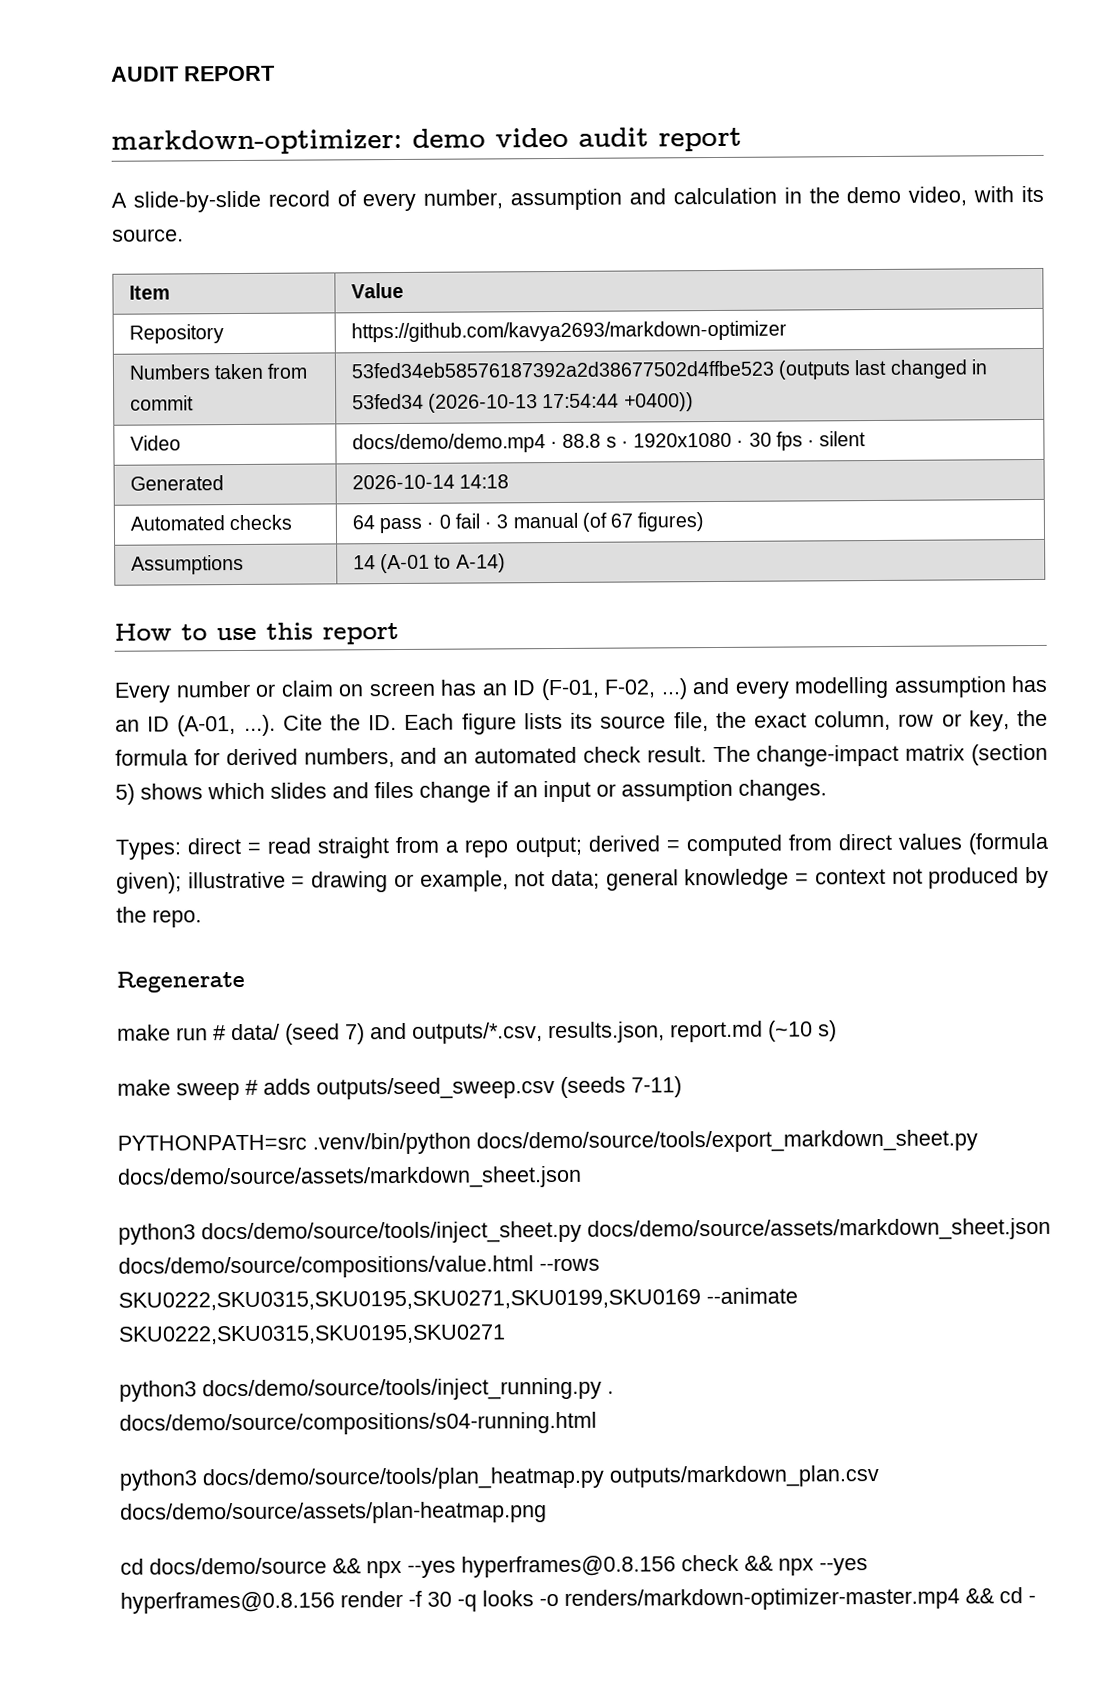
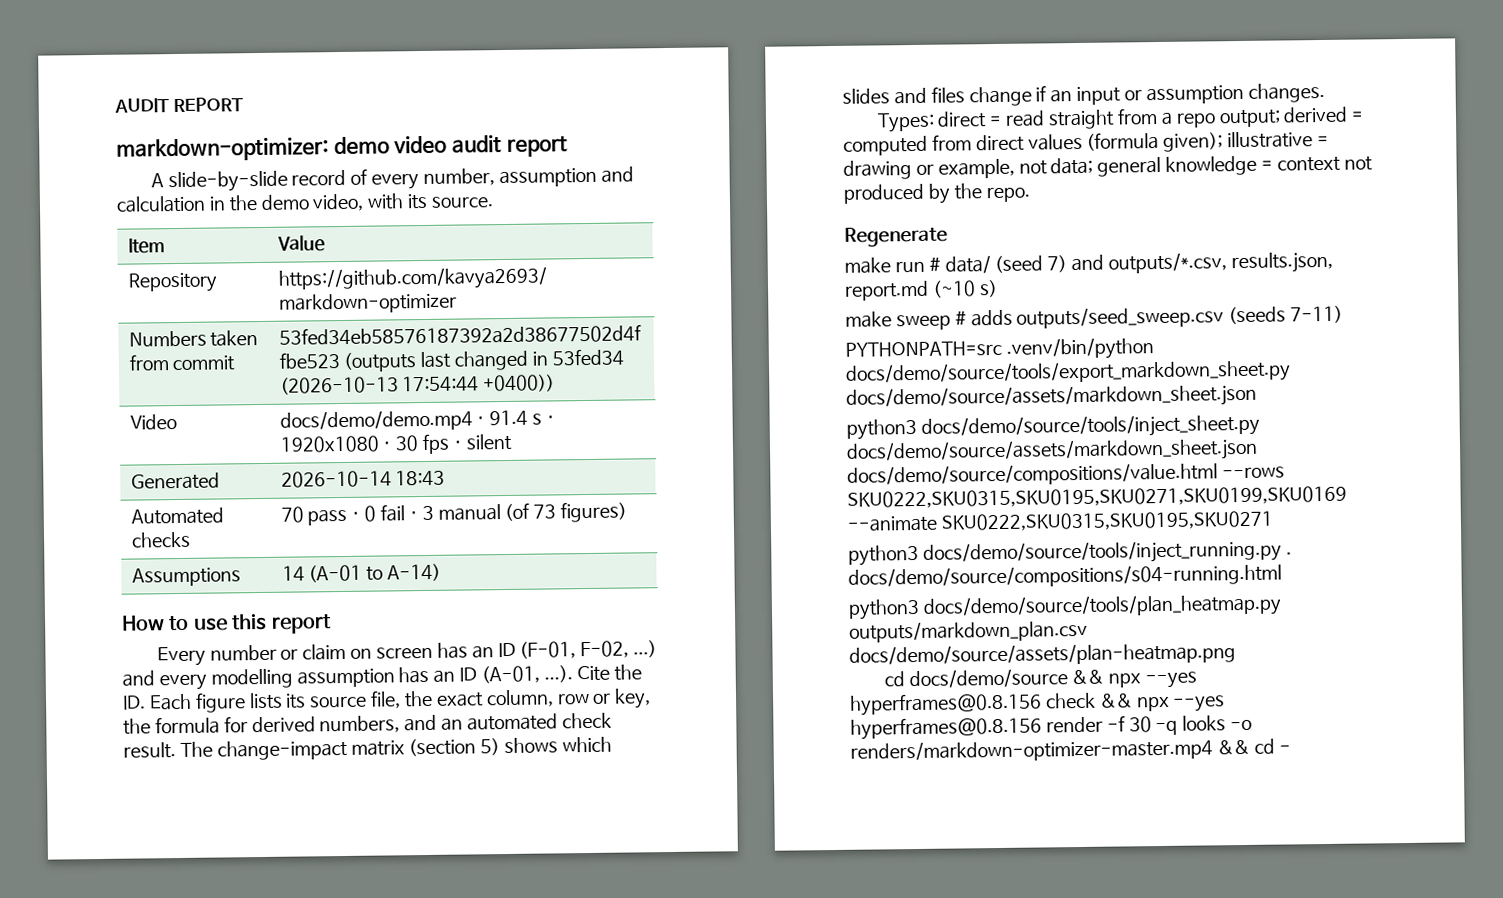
[562,433,602,448] 88.8 -> [489,409,529,427] 91.4
[459,474,510,489] 14:18 -> [395,469,446,487] 18:43
[351,515,375,530] 64 -> [280,506,304,523] 70
[610,513,634,528] 67 -> [533,504,557,519] 73

